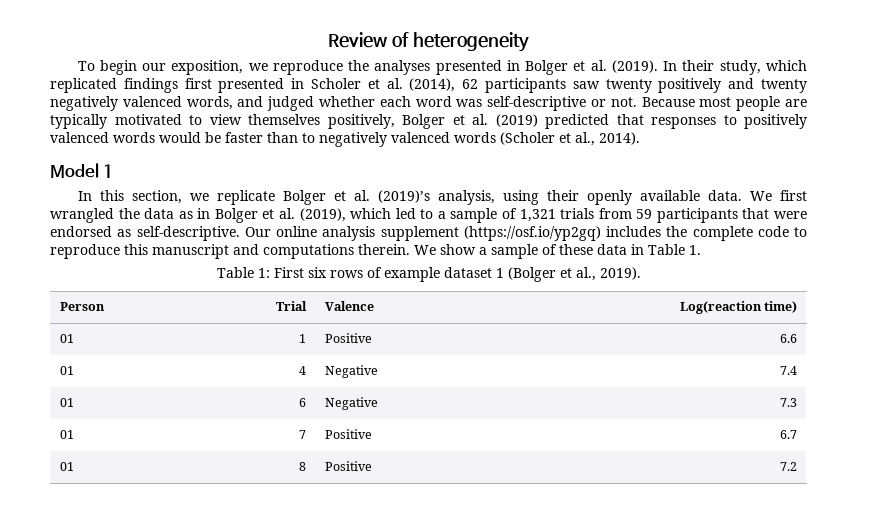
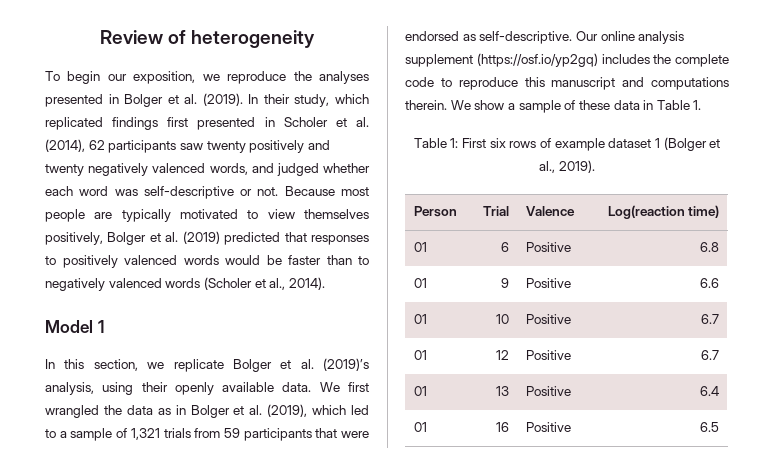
[299,334,307,343] [324,333,372,343] [780,334,798,343] [59,366,74,375] [299,366,307,375] [324,365,378,378] [780,366,798,375] [59,398,74,407] [299,398,307,407] [324,397,378,410] [780,398,798,407] [59,430,74,439] [299,430,307,439] [324,429,372,439] [780,430,798,439] [59,462,74,471] [299,462,307,471] [324,461,372,471] [780,462,798,471] 1 | Positive | 6.6 // 01 | 4 | Negative | 7.4 // 01 | 6 | Negative | 7.3 // 01 | 7 | Positive | 6.7 // 01 | 8 | Positive | 7.2 -> [501,242,510,252] [525,242,571,252] [700,242,720,252] [413,278,427,288] [501,278,510,288] [525,278,571,288] [700,278,720,288] [413,314,427,324] [496,314,510,324] [525,314,571,324] [701,314,720,324] [413,350,427,360] [496,350,510,360] [525,350,571,360] [701,350,720,360] [413,386,427,396] [496,386,510,396] [525,386,571,396] [700,386,720,396] [413,422,427,432] [496,422,510,432] [525,422,571,432] [700,422,720,432] 6 | Positive | 6.8 // 01 | 9 | Positive | 6.6 // 01 | 10 | Positive | 6.7 // 01 | 12 | Positive | 6.7 // 01 | 13 | Positive | 6.4 // 01 | 16 | Positive | 6.5

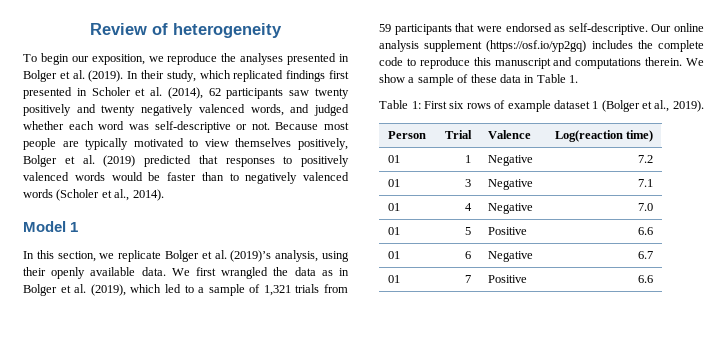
[501,242,510,252] [525,242,571,252] [700,242,720,252] [413,278,427,288] [501,278,510,288] 6 | Positive | 6.8 // 01 | 9 -> [465,155,472,163] [487,155,533,166] [638,155,654,163] [387,179,400,187] [465,179,472,187] [487,179,533,190] [638,179,654,187] [387,203,400,211] [465,203,473,211] [487,203,533,214] [638,203,654,211] [387,227,400,235] [465,227,472,235] 1 | Negative | 7.2 // 01 | 3 | Negative | 7.1 // 01 | 4 | Negative | 7.0 // 01 | 5
[496,314,510,324] [525,314,571,324] [701,314,720,324] [413,350,427,360] [496,350,510,360] [525,350,571,360] [701,350,720,360] [413,386,427,396] [496,386,510,396] [525,386,571,396] [700,386,720,396] [413,422,427,432] [496,422,510,432] [525,422,571,432] [700,422,720,432] 10 | Positive | 6.7 // 01 | 12 | Positive | 6.7 // 01 | 13 | Positive | 6.4 // 01 | 16 | Positive | 6.5 -> [465,251,472,259] [487,251,533,262] [638,251,654,259] [387,275,400,283] [465,275,472,283] [487,275,527,283] [638,275,654,283] 6 | Negative | 6.7 // 01 | 7 | Positive | 6.6

